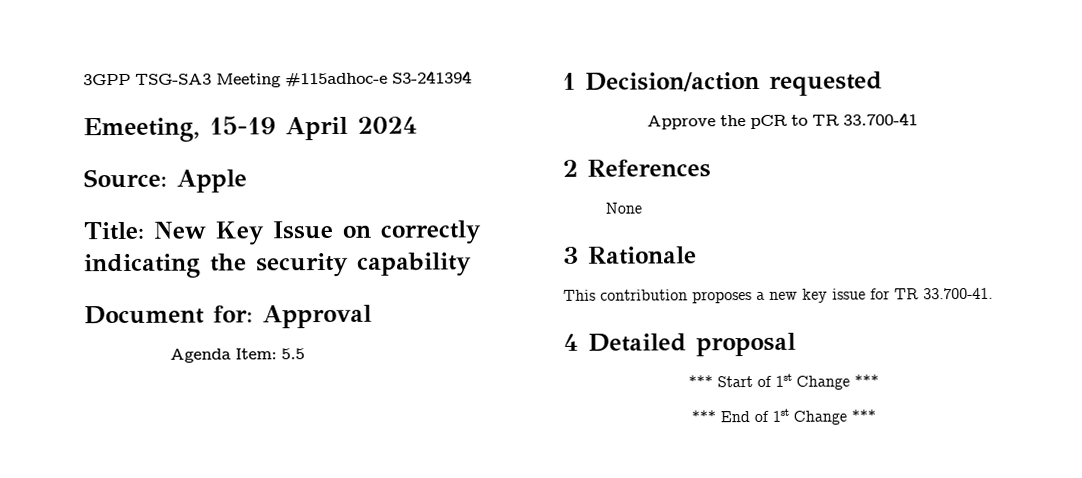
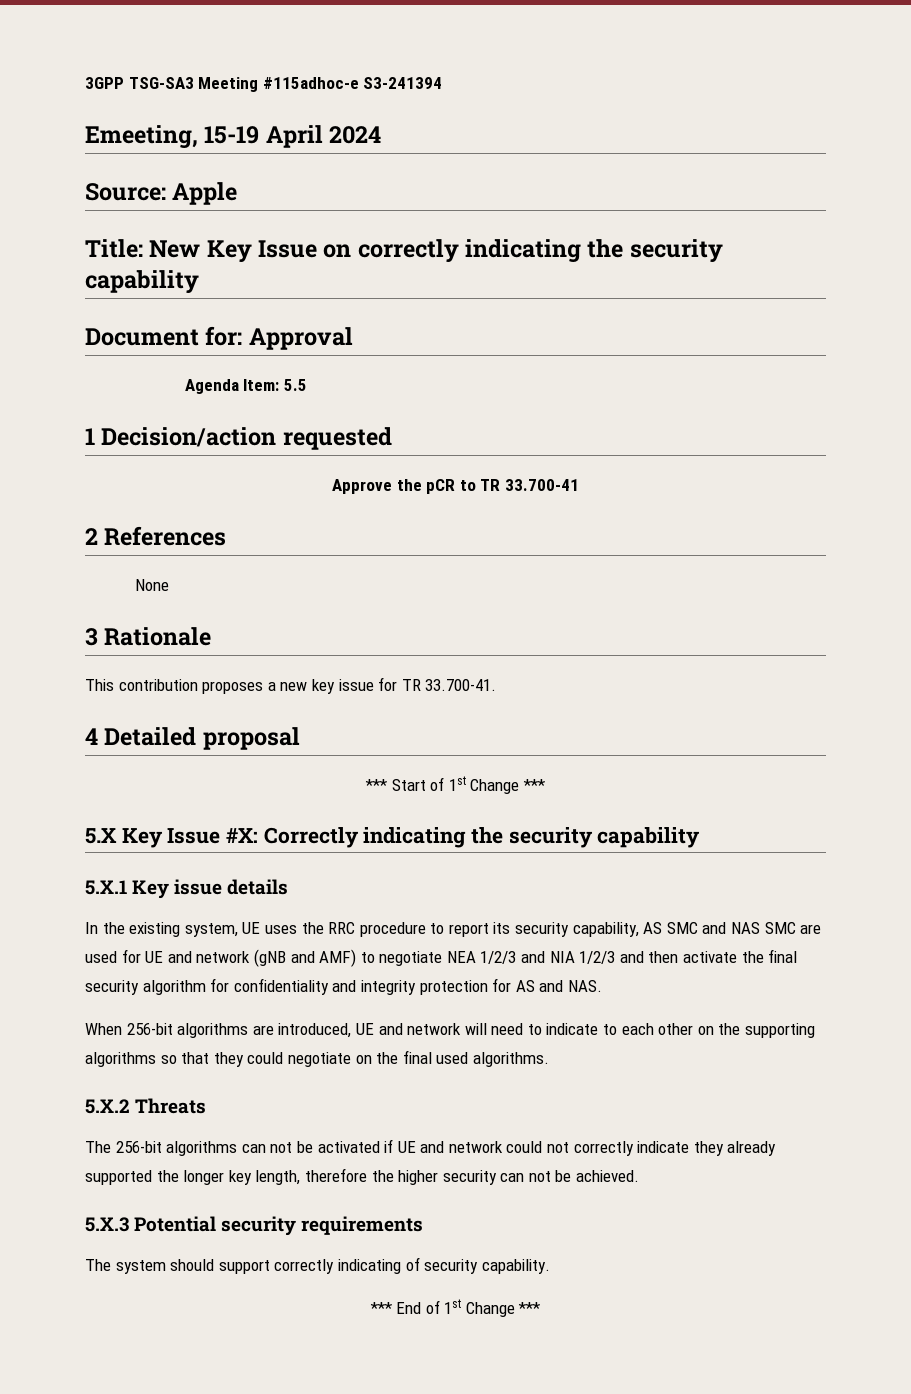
(879, 380) none -> [85,827,701,848] [85,879,289,899] [85,922,822,937] [85,949,798,967] [85,978,602,995] [85,1023,816,1038] [85,1050,549,1067] [85,1098,207,1114] [85,1139,777,1156] [85,1168,640,1185] [85,1216,424,1236] [85,1257,550,1274] // 5.X Key Issue #X: Correctly indicating the security capability // 5.X.1 Key issue details // In the existing system, UE uses the RRC procedure to report its security capability, AS SMC and NAS SMC are used for UE and network (gNB and AMF) to negotiate NEA 1/2/3 and NIA 1/2/3 and then activate the final security algorithm for confidentiality and integrity protection for AS and NAS. // When 256-bit algorithms are introduced, UE and network will need to indicate to each other on the supporting algorithms so that they could negotiate on the final used algorithms. // 5.X.2 Threats // The 256-bit algorithms can not be activated if UE and network could not correctly indicate they already supported the longer key length, therefore the higher security can not be achieved. // 5.X.3 Potential security requirements // The system should support correctly indicating of security capability.

